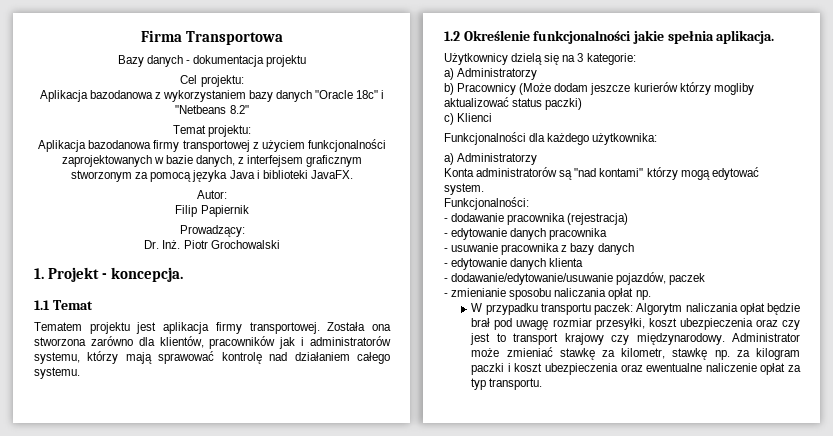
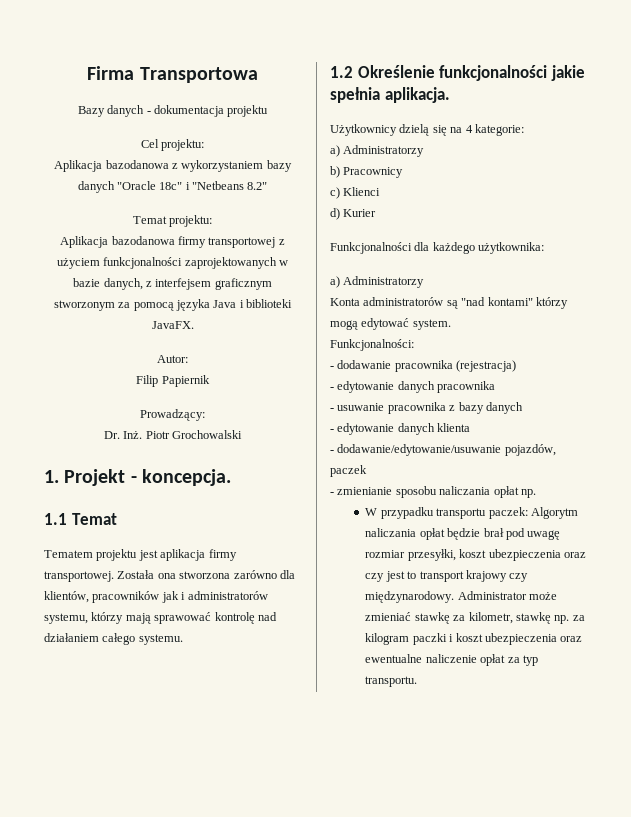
[577,53,584,62] 3 -> [465,125,473,133] 4
[519,82,754,95] [444,97,583,110] (Może dodam jeszcze kurierów którzy mogliby aktualizować status paczki) -> (404, 172) none
(493, 117) none -> [330,208,377,220] // d) Kurier

